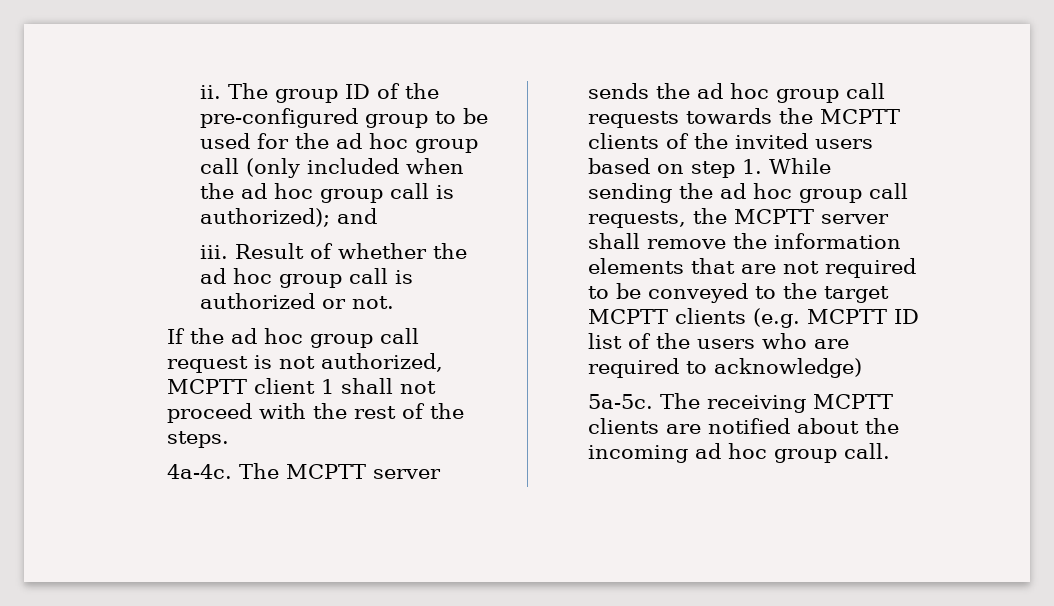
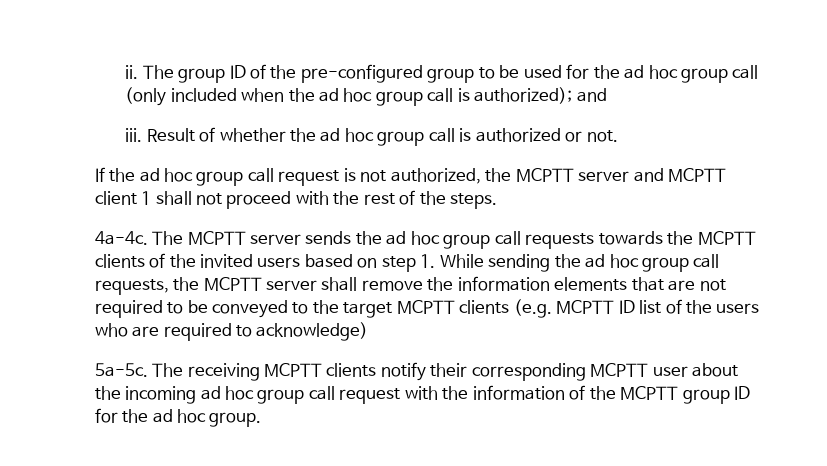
(444, 362) none -> [485,168,664,182] the MCPTT server and
[666,418,791,434] are notified -> [380,362,688,381] notify their corresponding MCPTT user
[844,443,891,459] call. -> [308,385,750,404] [94,408,262,427] call request with the information of the MCPTT group ID for the ad hoc group.

